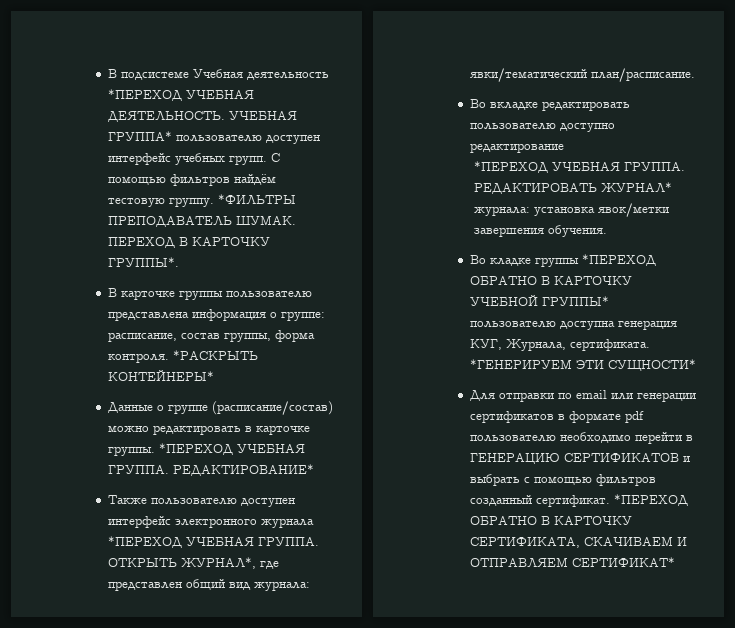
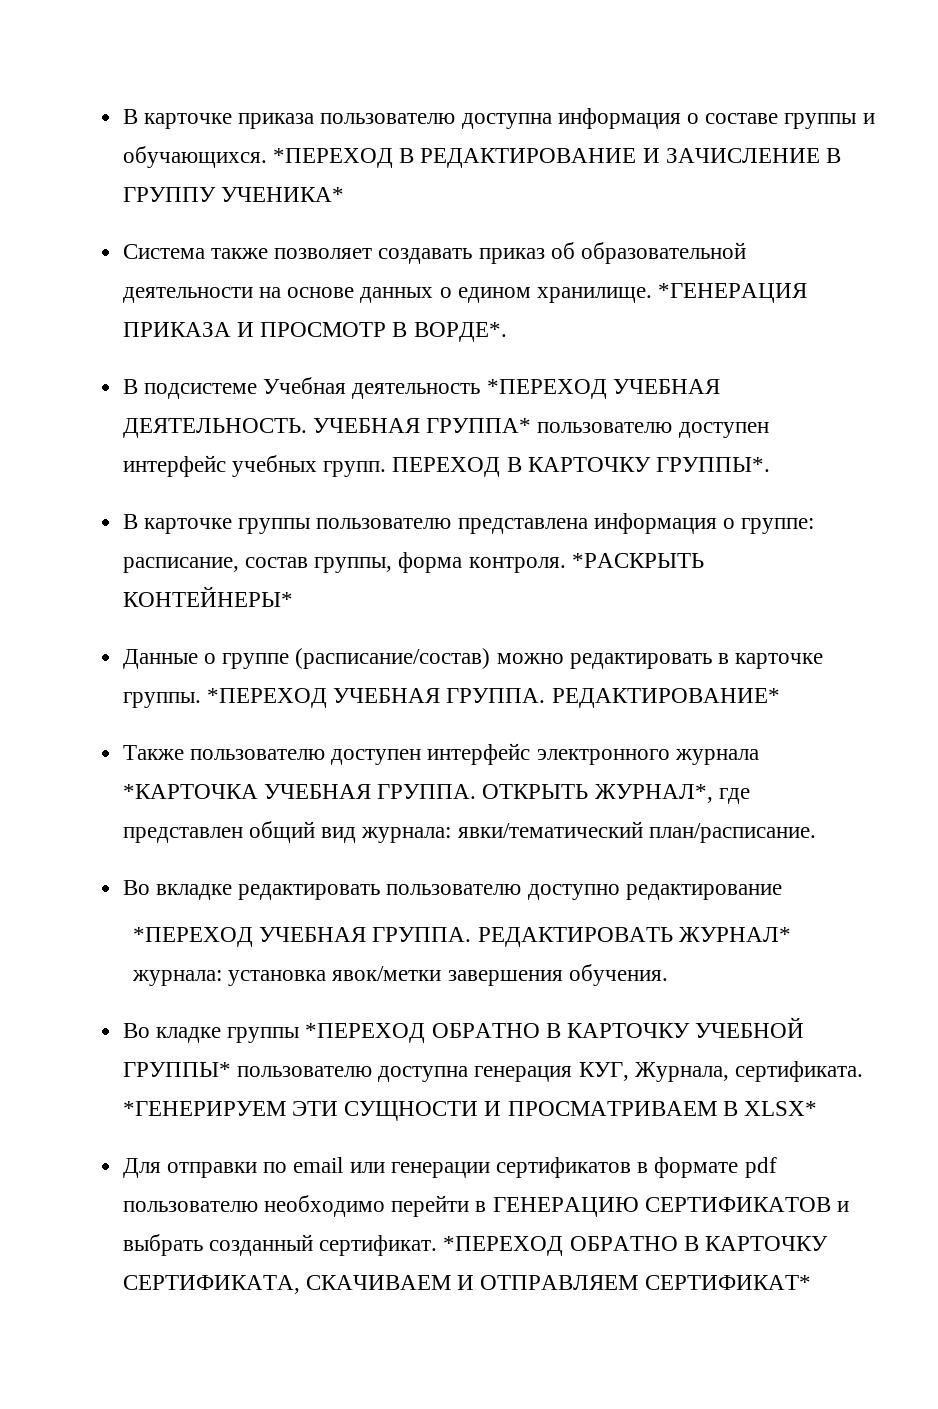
[107,69,117,78] В -> [122,108,875,129] [122,146,842,168] [122,187,344,202] [122,242,747,264] [122,283,808,303] [122,322,507,342] [122,379,138,394] В карточке приказа пользователю доступна информация о составе группы и обучающихся. *ПЕРЕХОД В РЕДАКТИРОВАНИЕ И ЗАЧИСЛЕНИЕ В ГРУППУ УЧЕНИКА* // Система также позволяет создавать приказ об образовательной деятельности на основе данных о едином хранилище. *ГЕНЕРАЦИЯ ПРИКАЗА И ПРОСМОТР В ВОРДЕ*. // В
[270,153,280,162] [107,174,276,186] [107,194,296,207] [107,215,296,227] С помощью фильтров найдём тестовую группу. *ФИЛЬТРЫ ПРЕПОДАВАТЕЛЬ ШУМАК. -> (387, 469) none
[107,536,182,548] *ПЕРЕХОД -> [122,784,258,799] *КАРТОЧКА
[607,359,696,371] СУЩНОСТИ* -> [344,1101,818,1121] СУЩНОСТИ И ПРОСМАТРИВАЕМ В XLSX*
[523,474,656,486] с помощью фильтров -> (203, 1245) none

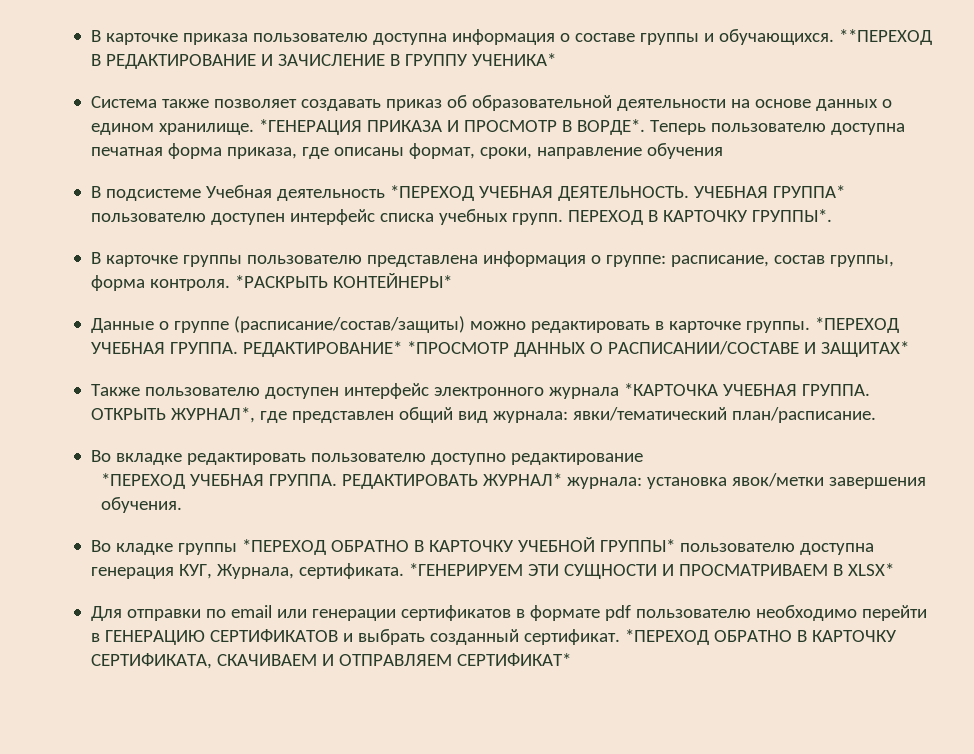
[272,148,393,168] *ПЕРЕХОД -> [839,29,933,45] **ПЕРЕХОД
(507, 332) none -> [650,120,906,135] [91,143,724,159] Теперь пользователю доступна печатная форма приказа, где описаны формат, сроки, направление обучения
(226, 466) none -> [380,213,435,222] списка
[295,648,491,669] (расписание/состав) -> [234,316,466,333] (расписание/состав/защиты)
(780, 698) none -> [407,341,910,357] *ПРОСМОТР ДАННЫХ О РАСПИСАНИИ/СОСТАВЕ И ЗАЩИТАХ*

